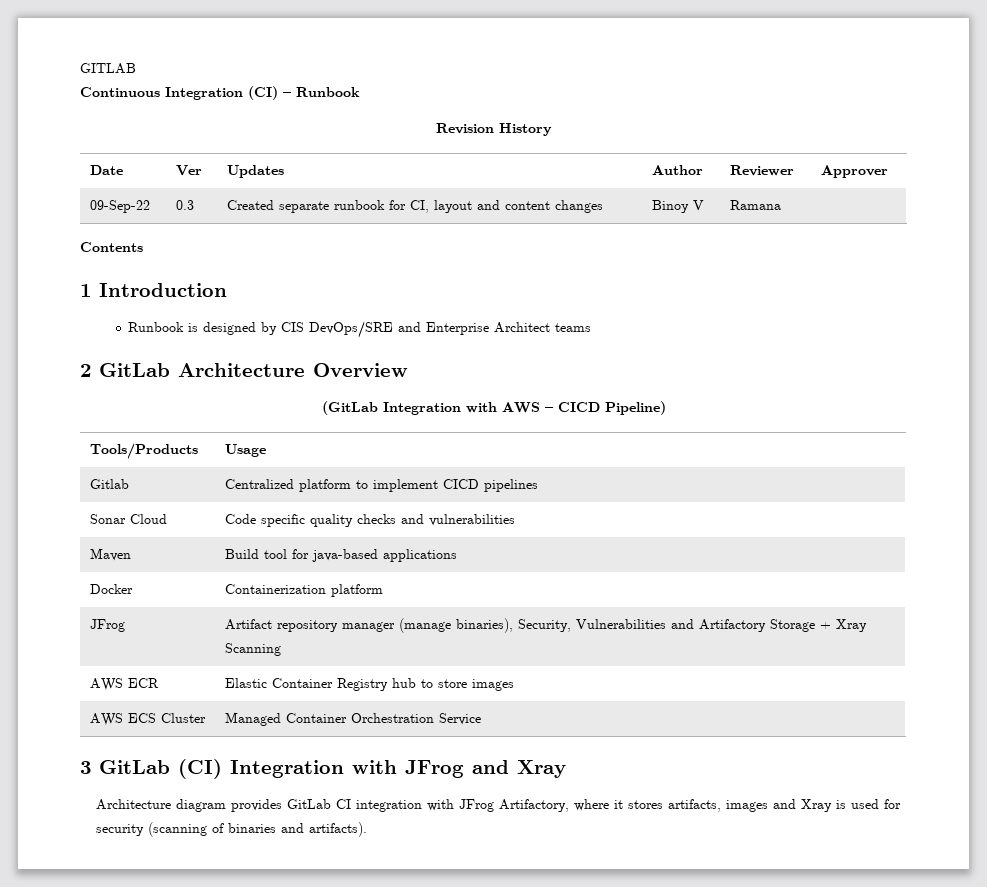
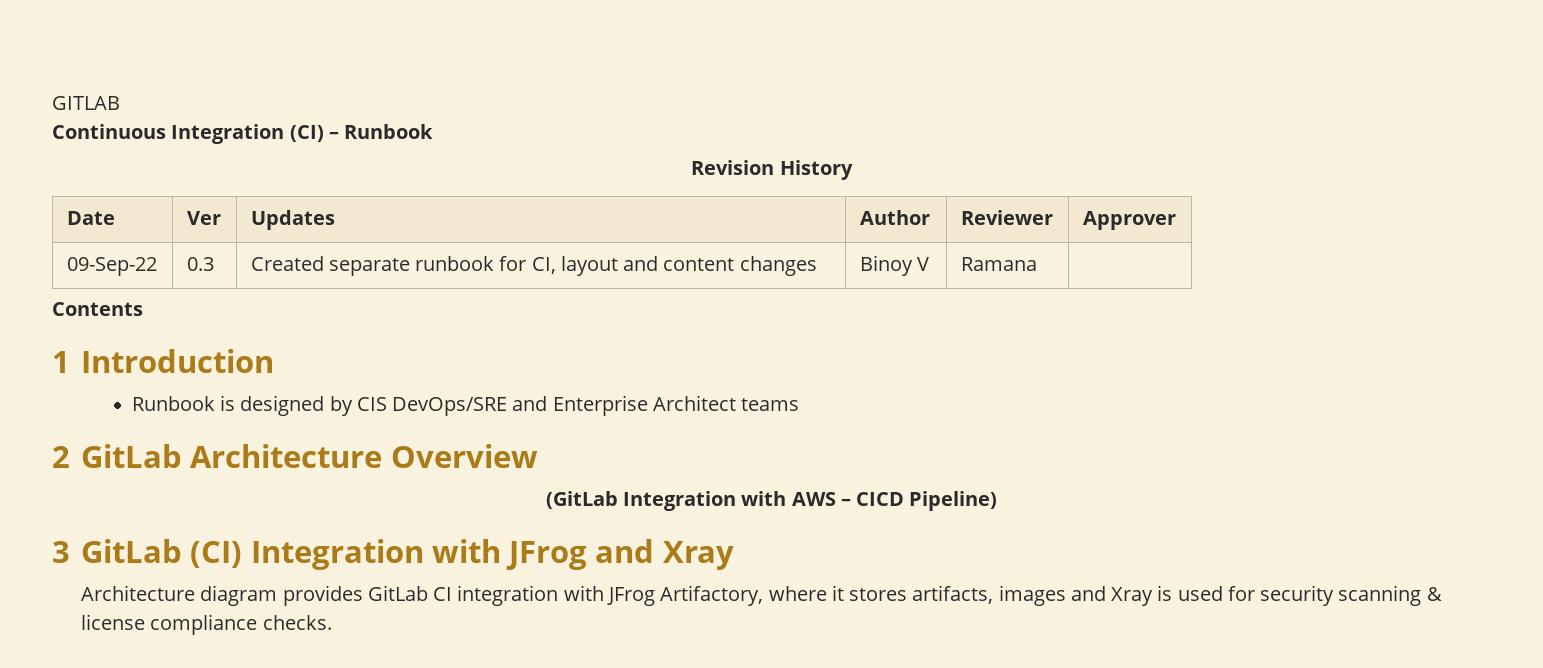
[90,443,199,459] [225,444,267,457] [90,479,130,489] [225,479,539,492] [90,514,168,524] [225,514,516,527] [90,548,132,561] [225,549,458,562] [90,584,134,594] [225,584,384,597] [90,619,126,632] [225,618,868,633] [225,643,282,656] [90,678,160,691] [225,678,515,691] [90,713,207,726] [225,712,482,726] // Tools/Products | Usage // Gitlab | Centralized platform to implement CICD pipelines // Sonar Cloud | Code specific quality checks and vulnerabilities // Maven | Build tool for java-based applications // Docker | Containerization platform // JFrog | Artifact repository manager (manage binaries), Security, Vulnerabilities and Artifactory Storage + Xray Scanning // AWS ECR | Elastic Container Registry hub to store images // AWS ECS Cluster | Managed Container Orchestration Service -> (998, 501) none
[148,822,368,837] (scanning of binaries and artifacts). -> [1338,585,1442,606] [81,614,332,635] scanning & license compliance checks.

